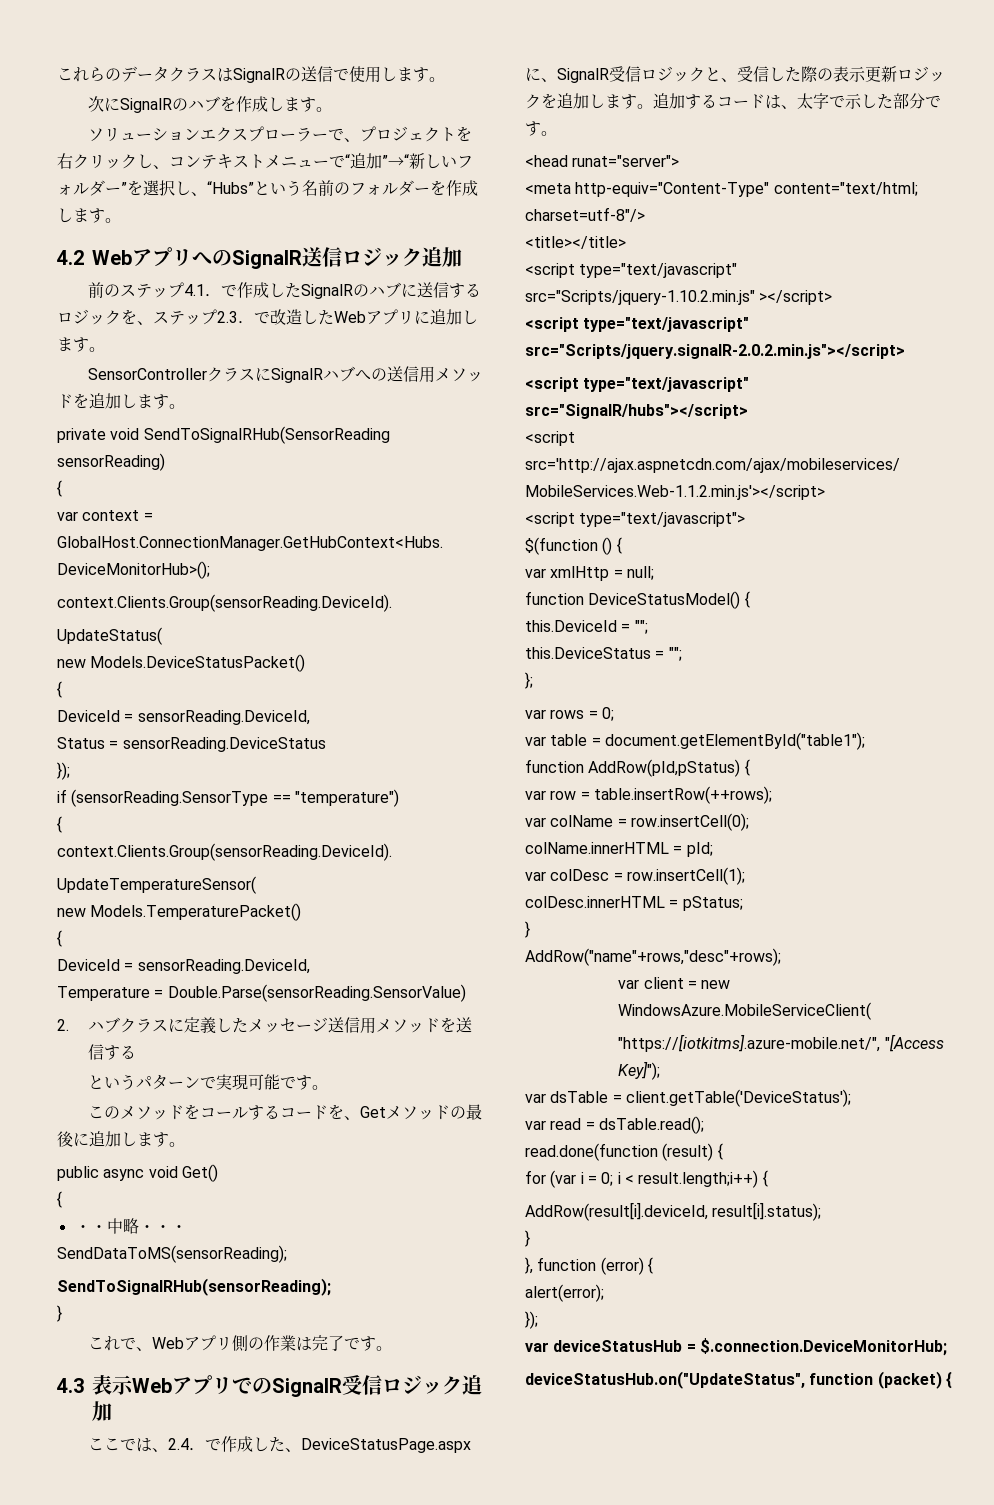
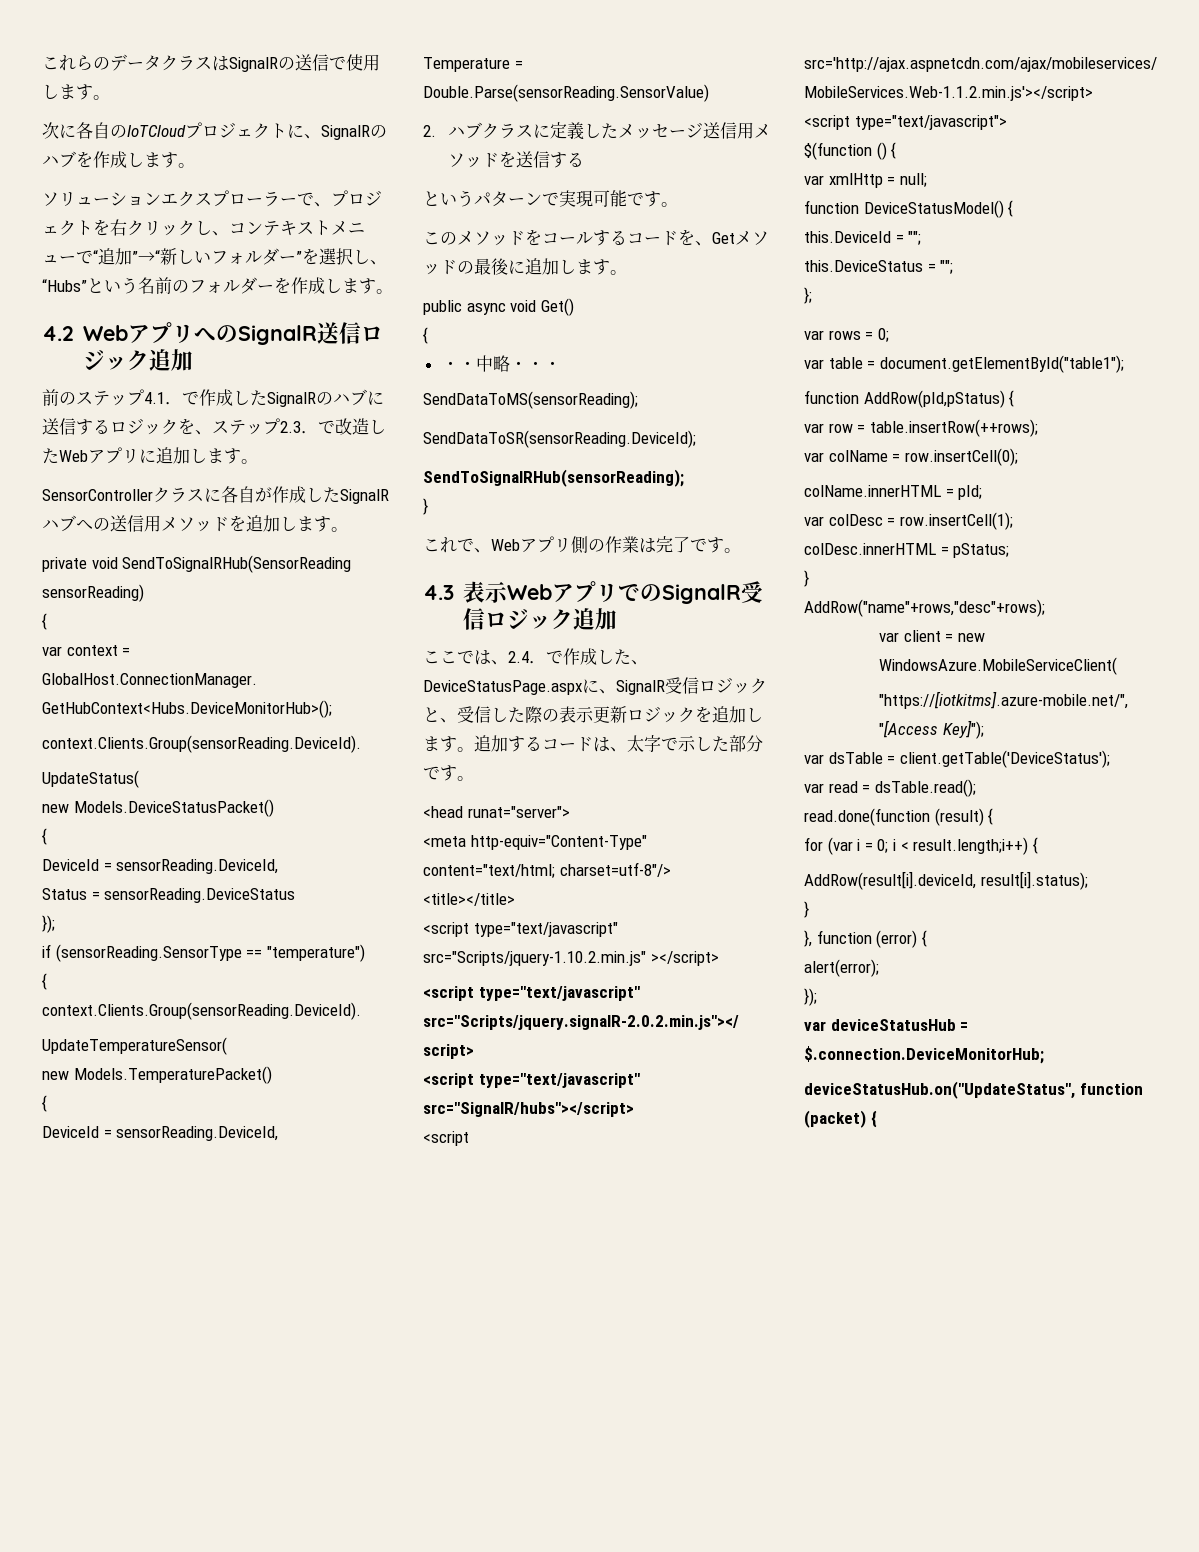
(121, 104) none -> [76,122,321,139] 各自のIoTCloudプロジェクトに、
(272, 374) none -> [221,486,340,503] 各自が作成した
(287, 1254) none -> [423,430,696,448] // SendDataToSR(sensorReading.DeviceId);

